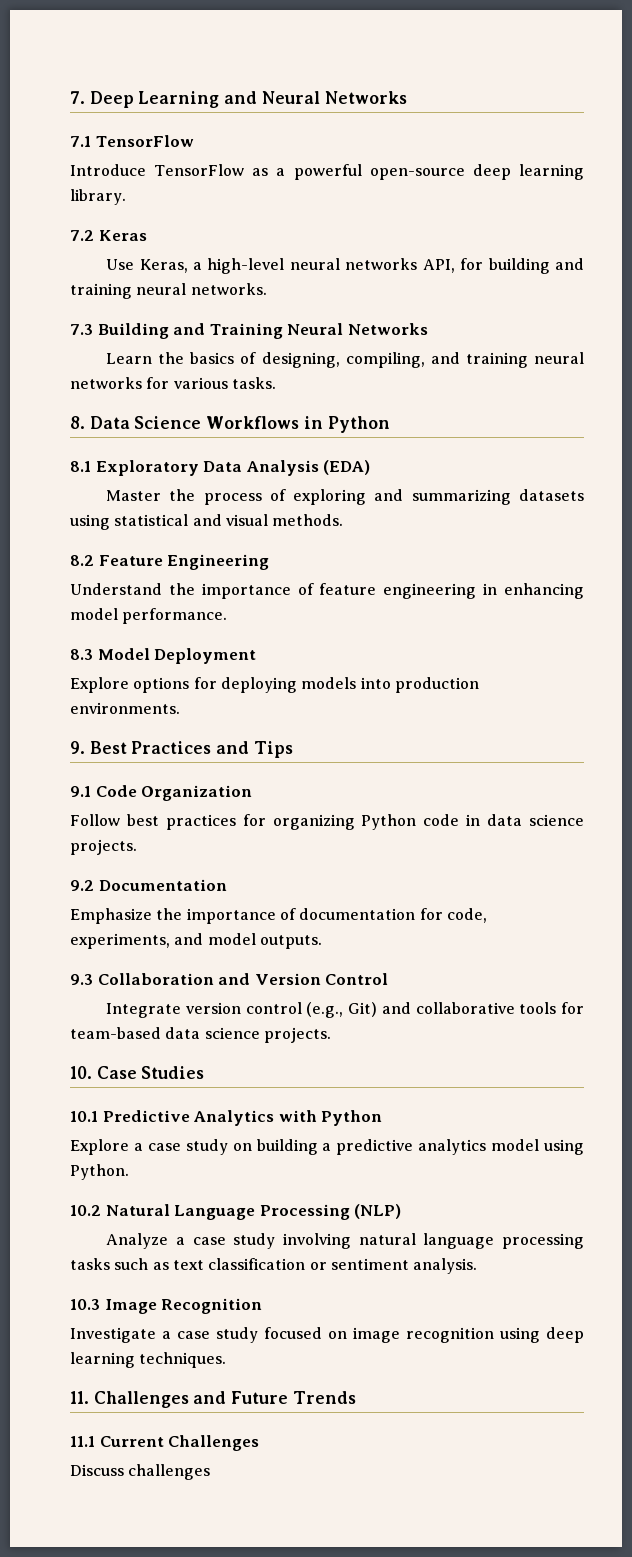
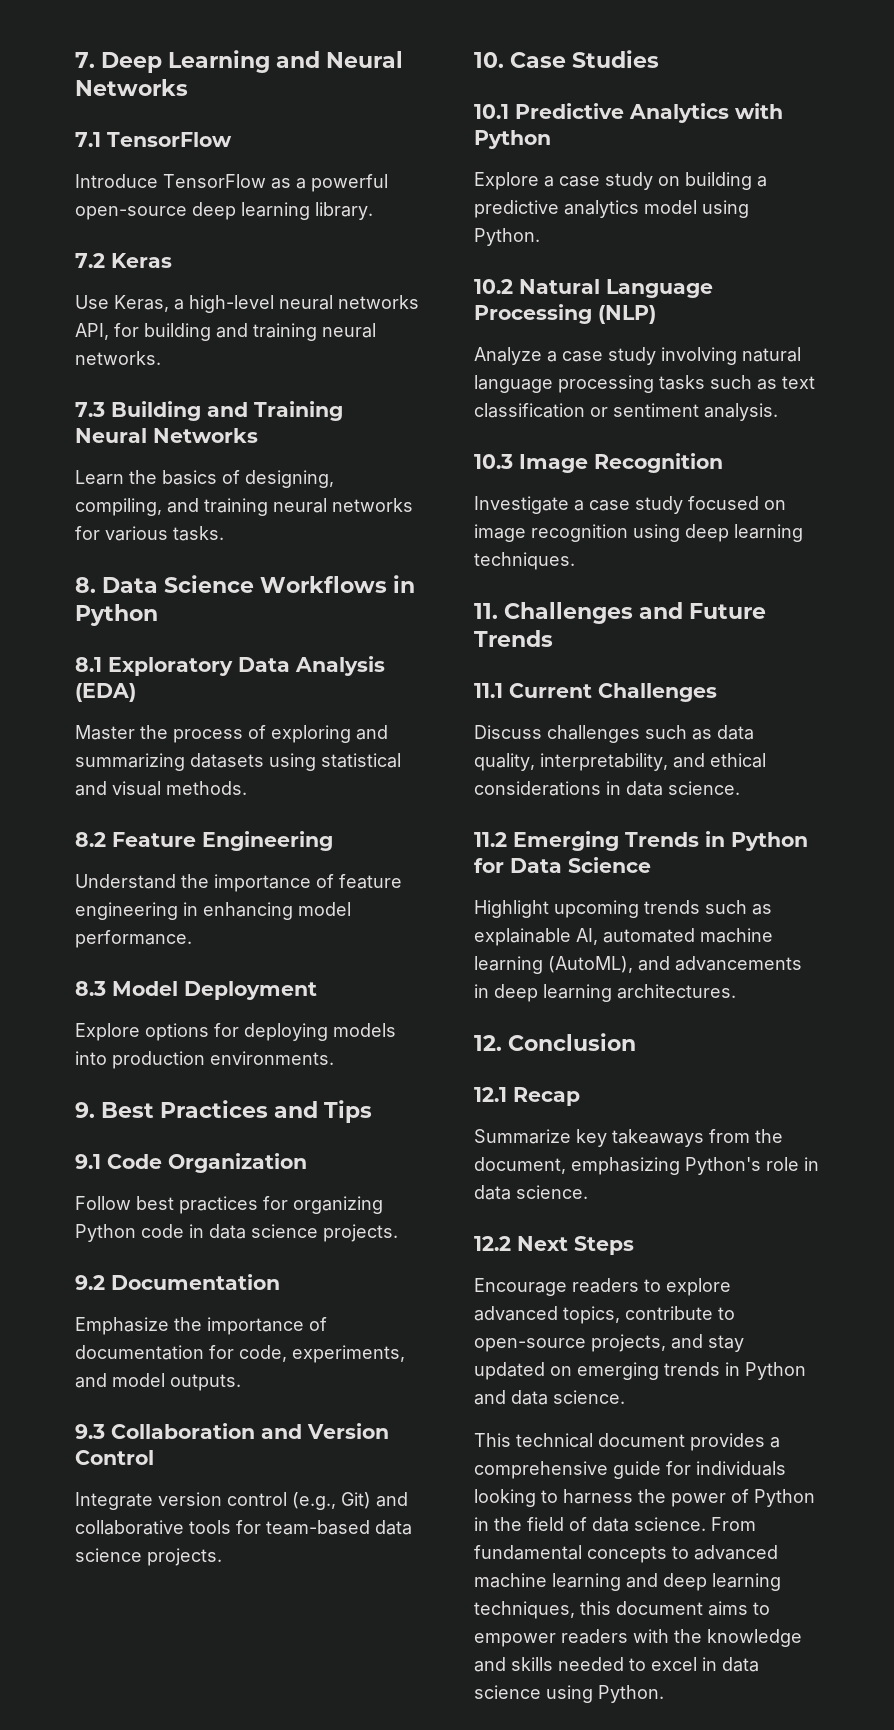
(211, 1472) none -> [645,725,754,740] [474,753,766,771] [474,781,740,796] [474,831,808,851] [474,857,651,873] [474,900,772,918] [474,928,773,946] [474,956,802,974] [474,984,736,1002] [474,1033,636,1051] [474,1087,580,1106] [474,1129,783,1147] [474,1157,819,1175] [474,1185,588,1200] [474,1236,634,1255] [474,1278,731,1296] [474,1306,735,1324] [474,1334,744,1352] [474,1362,806,1380] [474,1390,625,1405] [474,1433,780,1451] [474,1461,786,1479] [474,1489,815,1507] [474,1517,756,1532] [474,1545,778,1563] [474,1573,781,1591] [474,1601,770,1619] [474,1629,802,1647] [474,1657,759,1672] [474,1685,664,1703] such as data quality, interpretability, and ethical considerations in data science. // 11.2 Emerging Trends in Python for Data Science // Highlight upcoming trends such as explainable AI, automated machine learning (AutoML), and advancements in deep learning architectures. // 12. Conclusion // 12.1 Recap // Summarize key takeaways from the document, emphasizing Python's role in data science. // 12.2 Next Steps // Encourage readers to explore advanced topics, contribute to open-source projects, and stay updated on emerging trends in Python and data science. // This technical document provides a comprehensive guide for individuals looking to harness the power of Python in the field of data science. From fundamental concepts to advanced machine learning and deep learning techniques, this document aims to empower readers with the knowledge and skills needed to excel in data science using Python.

